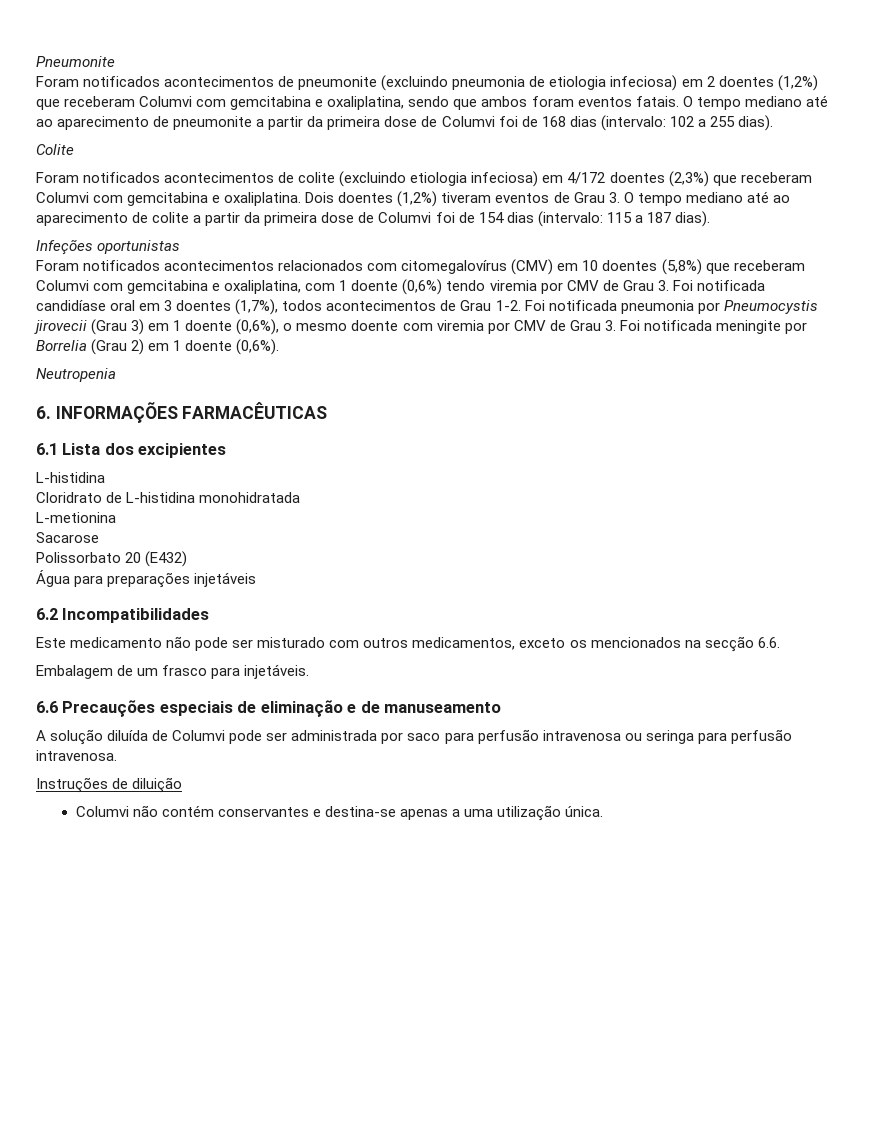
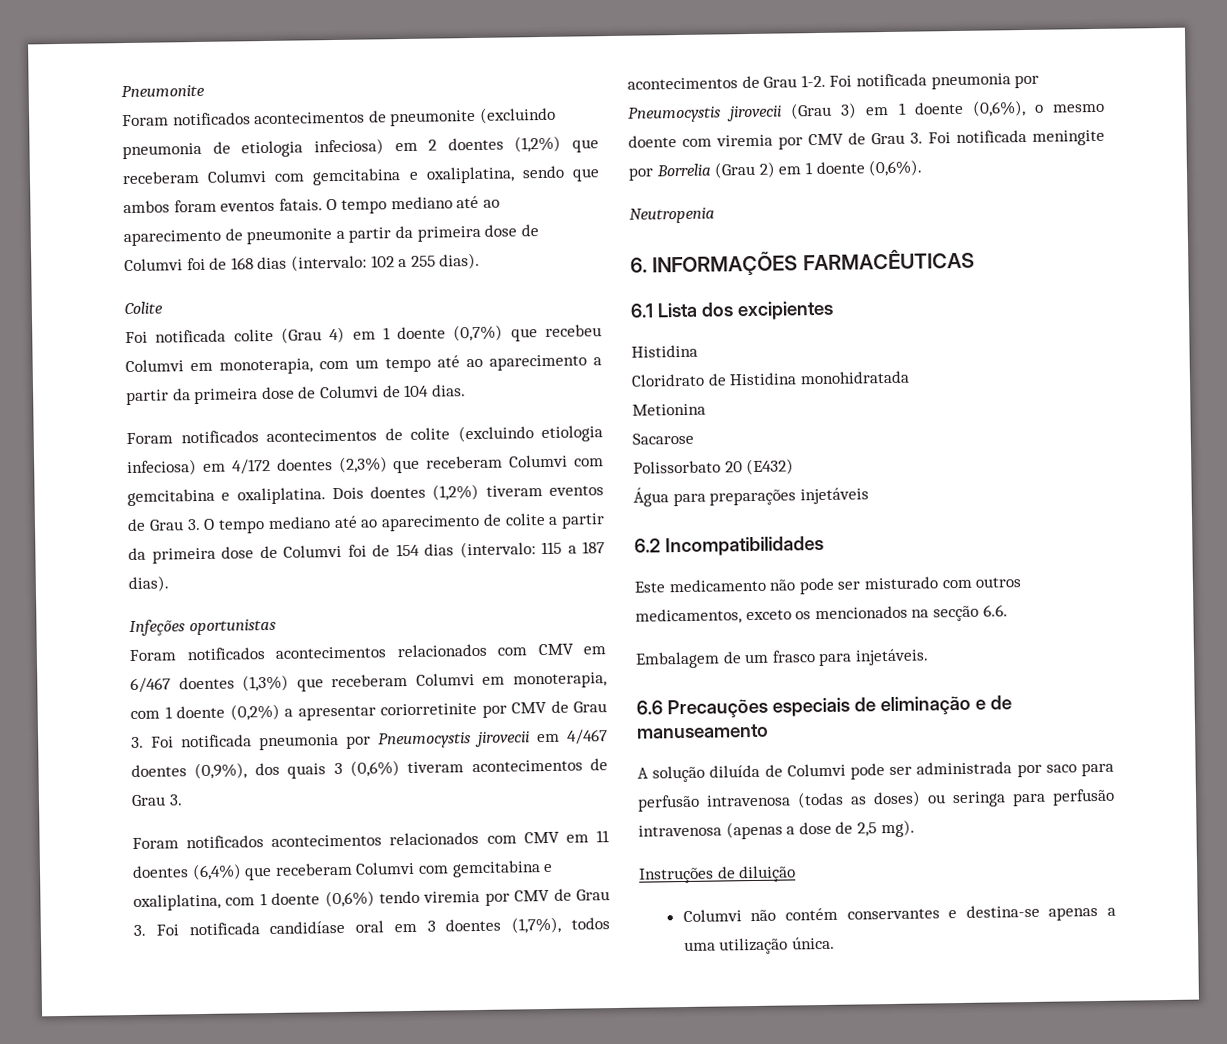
(74, 149) none -> [125,324,602,344] [125,354,602,375] [126,384,466,406] // Foi notificada colite (Grau 4) em 1 doente (0,7%) que recebeu Columvi em monoterapia, com um tempo até ao aparecimento a partir da primeira dose de Columvi de 104 dias.
[401,259,702,275] citomegalovírus (CMV) em 10 doentes (5,8%) -> [537,643,606,656] [130,672,607,694] [130,700,607,721] [131,729,608,751] [131,758,608,780] [131,794,183,807] [132,830,611,849] [132,863,242,881] CMV em 6/467 doentes (1,3%) que receberam Columvi em monoterapia, com 1 doente (0,2%) a apresentar coriorretinite por CMV de Grau 3. Foi notificada pneumonia por Pneumocystis jirovecii em 4/467 doentes (0,9%), dos quais 3 (0,6%) tiveram acontecimentos de Grau 3. // Foram notificados acontecimentos relacionados com CMV em 11 doentes (6,4%)
[36,472,105,483] L-histidina -> [631,344,698,358] Histidina
[126,492,196,503] L-histidina -> [729,372,798,386] Histidina
[36,512,116,523] L-metionina -> [632,403,706,416] Metionina
(621, 735) none -> [797,790,921,809] (todas as doses)
[36,750,117,761] intravenosa. -> [638,819,915,840] intravenosa (apenas a dose de 2,5 mg).

